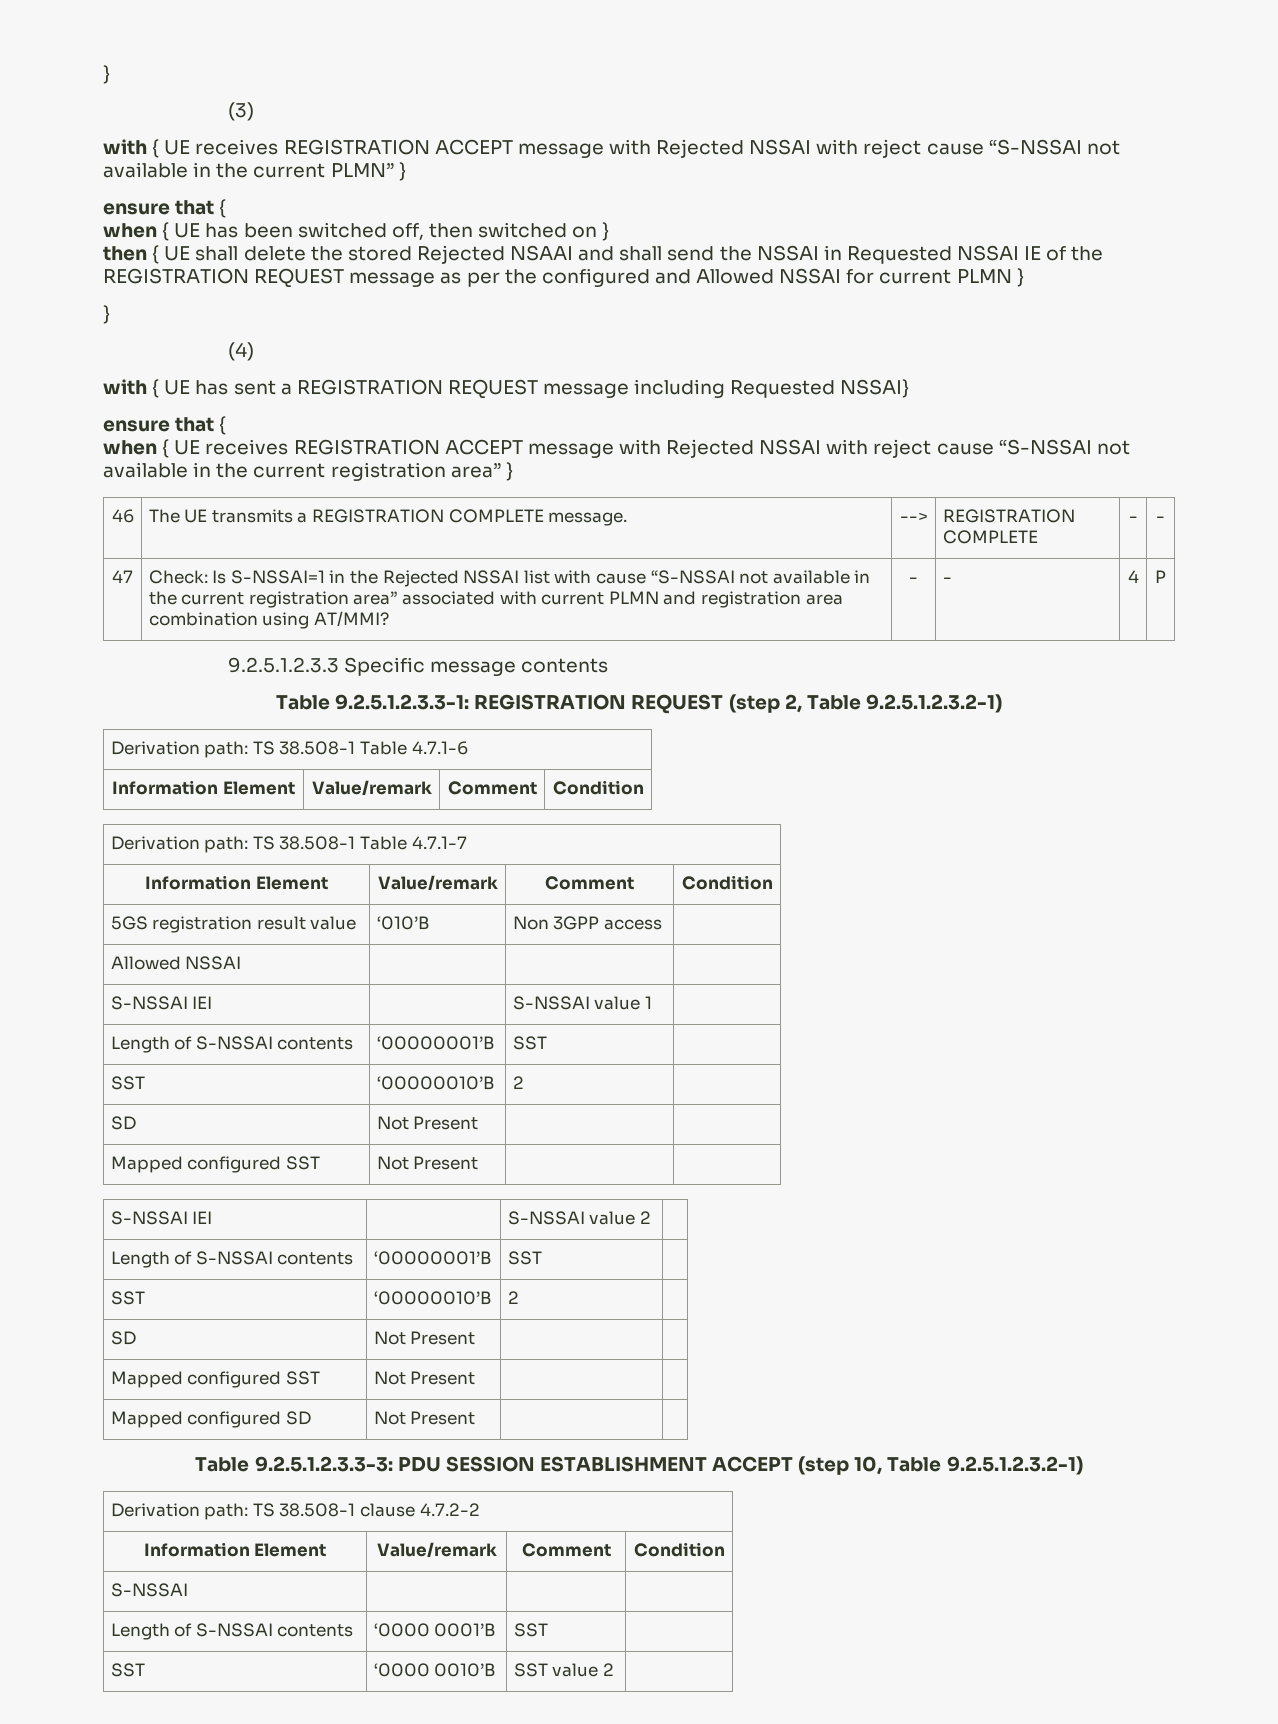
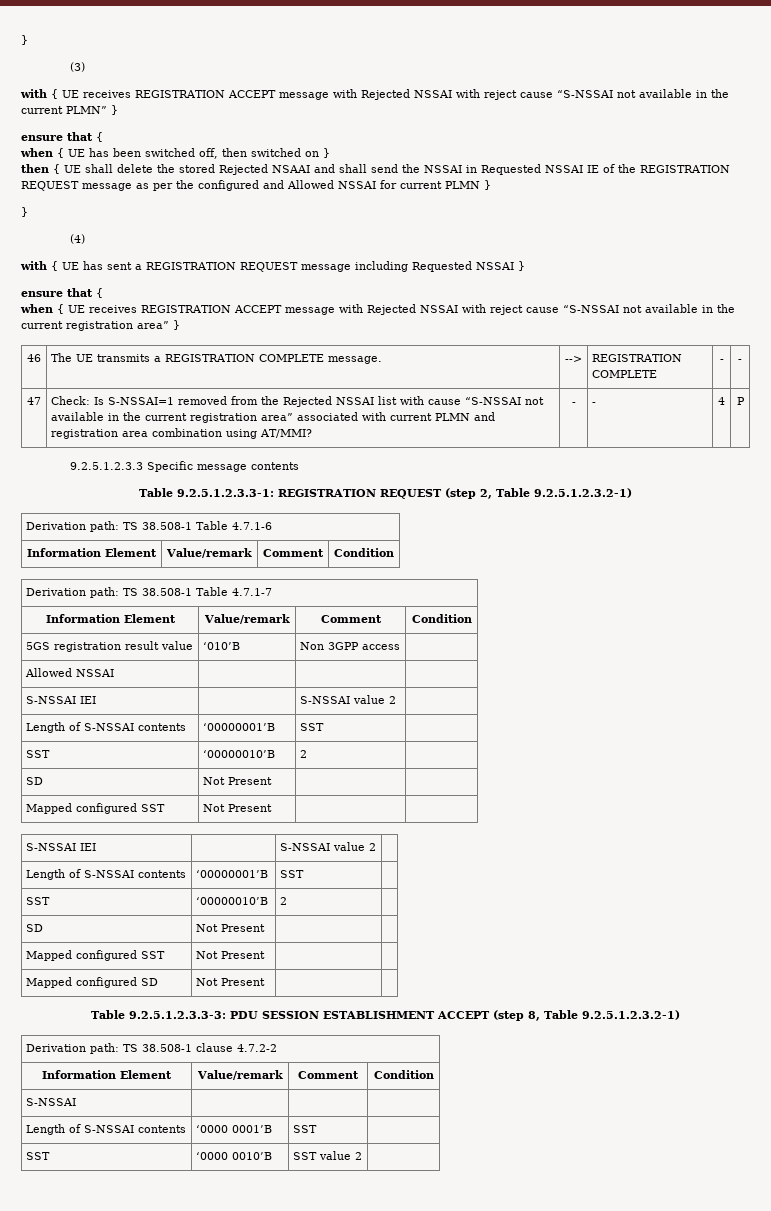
[840,379,910,398] NSSAI} -> [476,261,525,271] NSSAI }
[329,570,346,583] in -> [178,396,259,405] removed from
[644,996,652,1009] 1 -> [389,696,397,704] 2
[854,1456,883,1475] 10, -> [528,1011,540,1021] 8,

